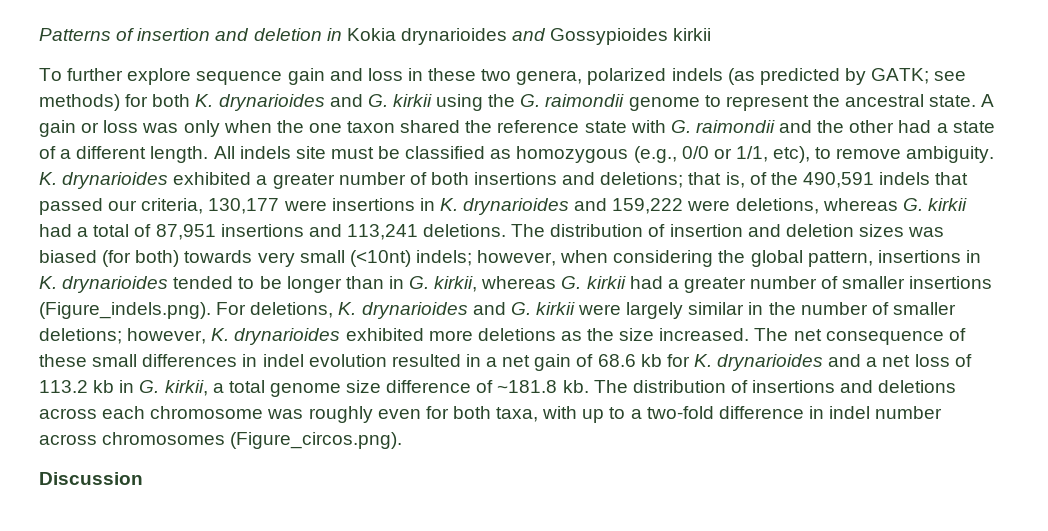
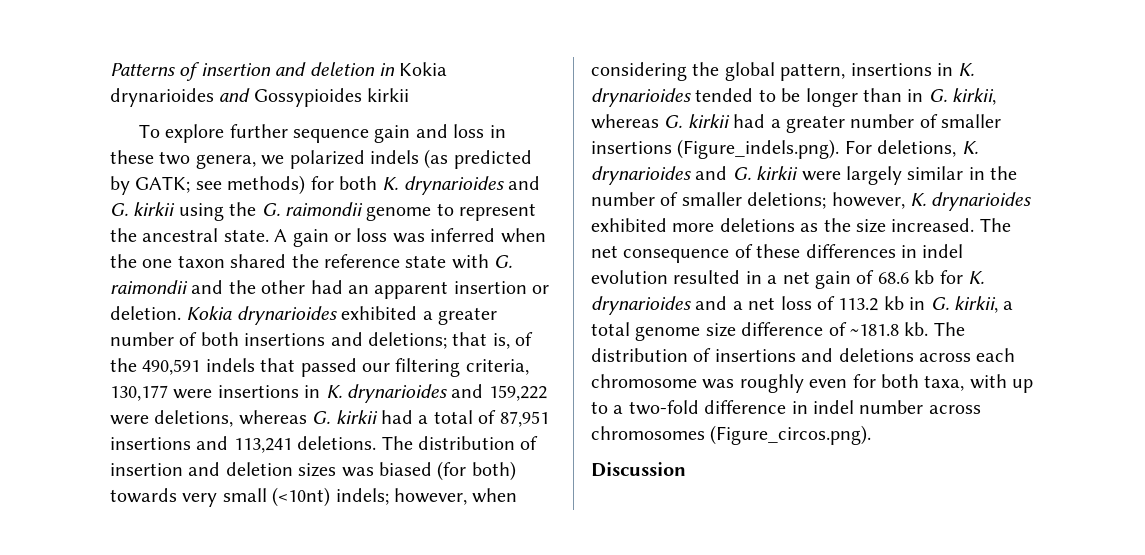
[67,68,192,85] further explore -> [165,124,288,143] explore further
(583, 77) none -> [261,155,285,165] we
[183,120,220,137] only -> [430,228,496,242] inferred
[936,121,995,133] [39,146,995,163] [39,172,57,185] a state of a different length. All indels site must be classified as homozygous (e.g., 0/0 or 1/1, etc), to remove ambiguity. K. -> [348,281,550,299] [110,306,233,320] an apparent insertion or deletion. Kokia
(138, 205) none -> [395,358,461,377] filtering
[92,354,138,367] small -> (801, 251) none

